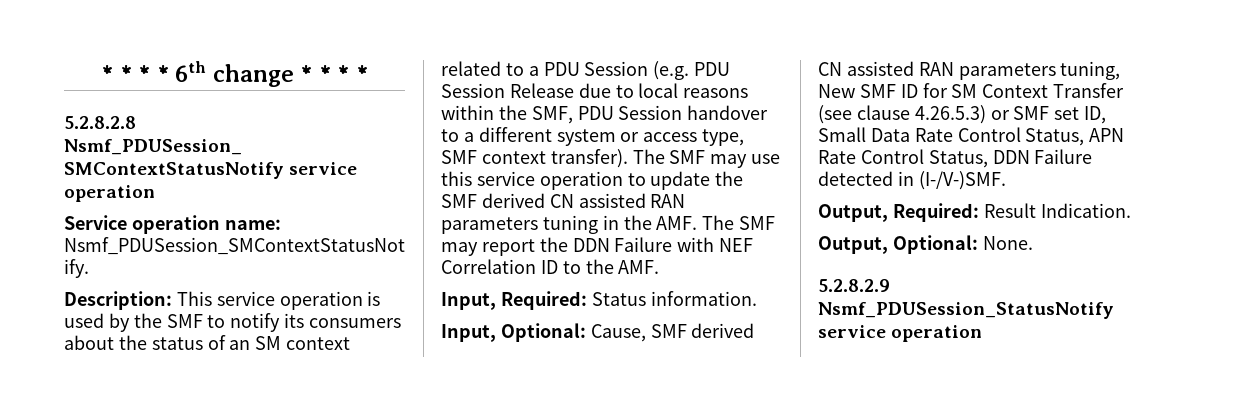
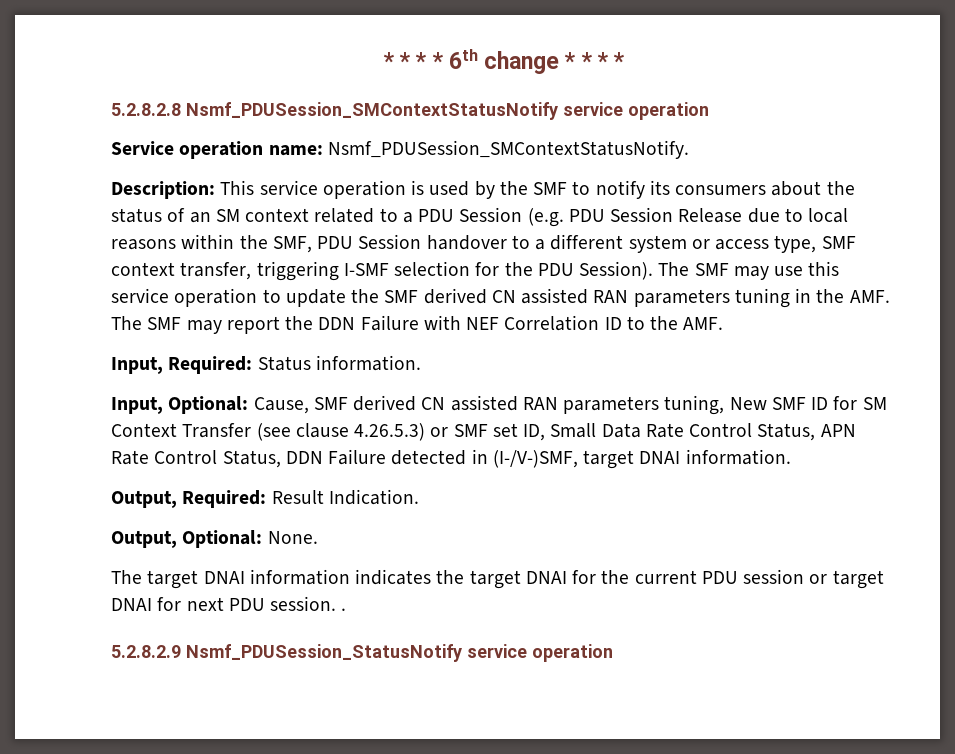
[550,149,628,168] transfer). -> [180,261,654,281] transfer, triggering I-SMF selection for the PDU Session).
[918,171,1006,190] (I-/V-)SMF. -> [492,449,791,469] (I-/V-)SMF, target DNAI information.
(1033, 243) none -> [111,569,884,589] [111,596,347,611] // The target DNAI information indicates the target DNAI for the current PDU session or target DNAI for next PDU session. .

